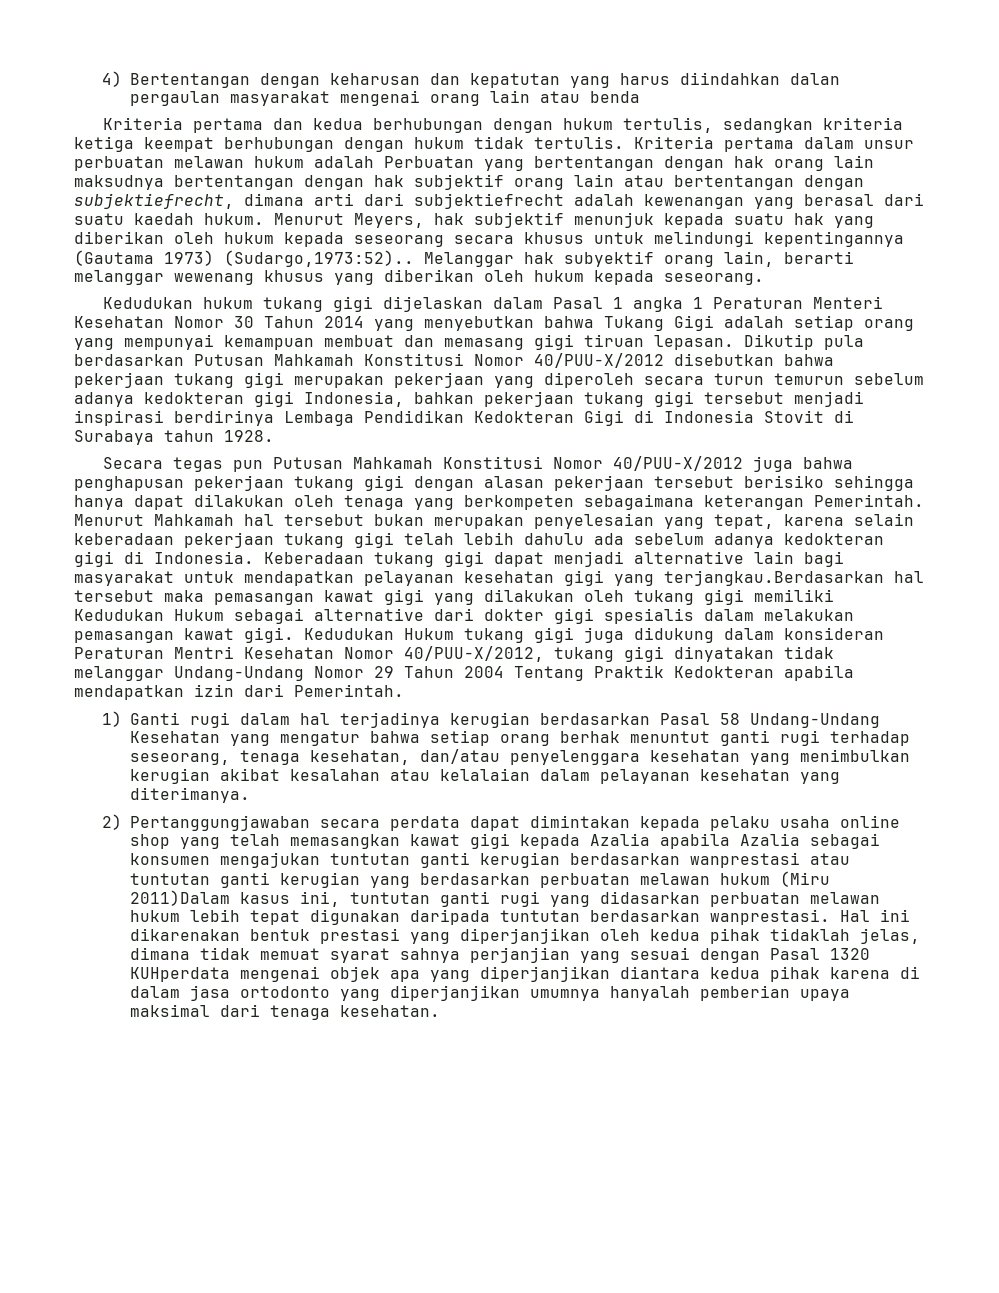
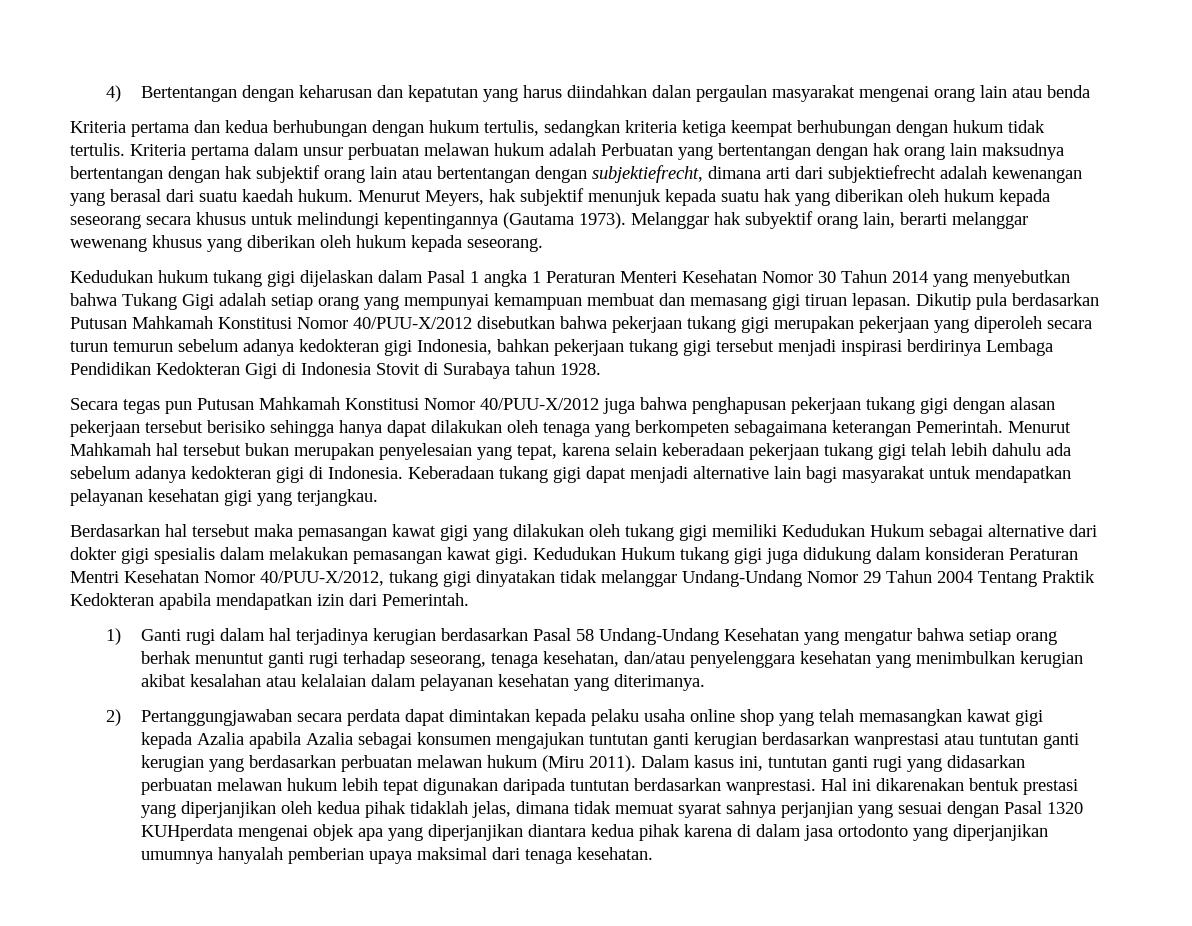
[164,250,414,267] 1973) (Sudargo,1973:52).. -> [579,212,626,229] 1973).
[664,570,884,586] terjangkau.Berdasarkan -> [297,489,378,506] [70,524,160,537] terjangkau. // Berdasarkan
[129,890,230,906] 2011)Dalam -> [589,755,691,772] 2011). Dalam

